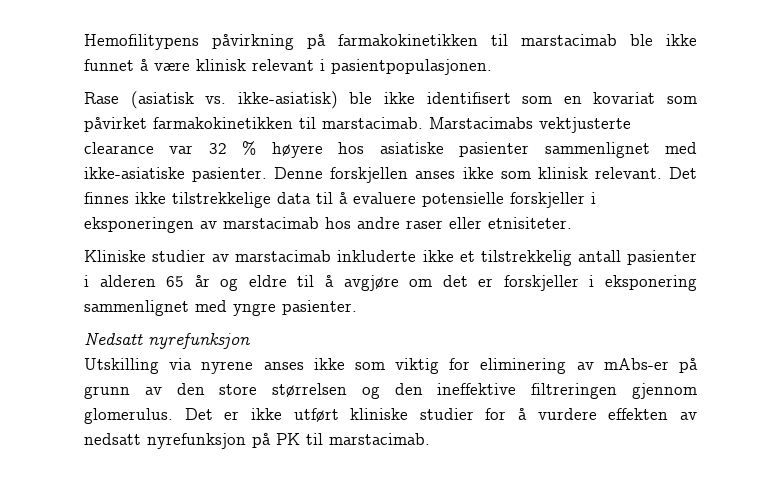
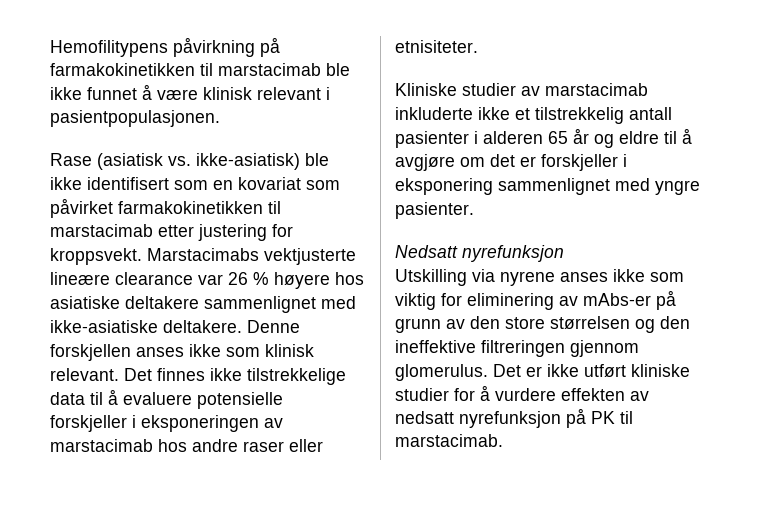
[322,117,423,129] marstacimab. -> [50,224,293,241] [50,248,142,265] marstacimab etter justering for kroppsvekt.
(631, 125) none -> [50,272,110,285] lineære
[208,143,227,154] 32 -> [228,272,248,285] 26
[459,142,530,157] pasienter -> [125,296,199,309] deltakere
[192,167,268,182] pasienter. -> [163,320,242,333] deltakere.

